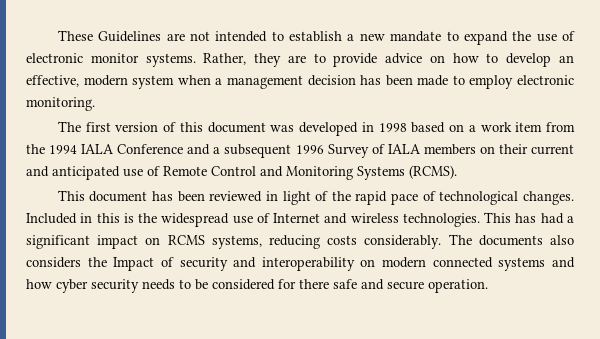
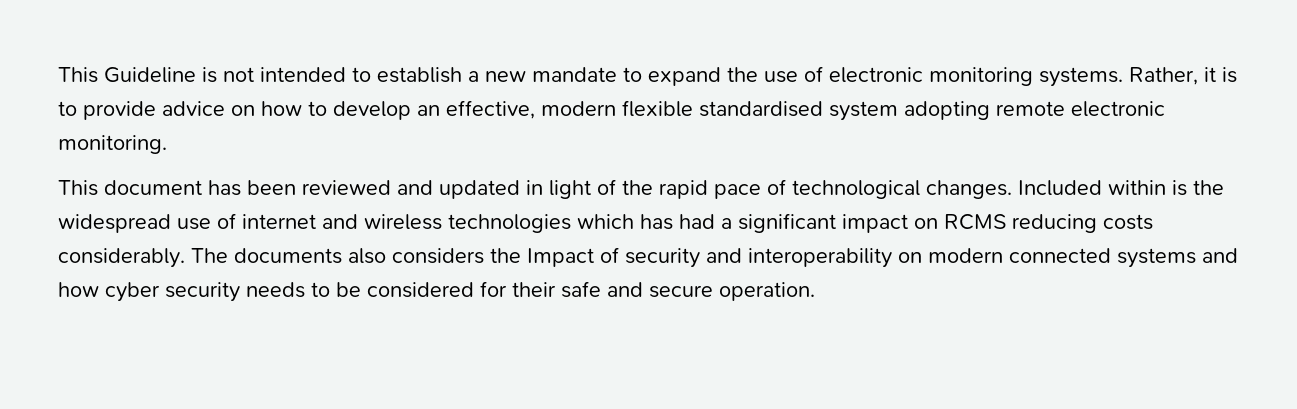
[57,30,185,42] These Guidelines are -> [58,67,217,83] This Guideline is
[90,53,139,63] monitor -> [929,67,1033,86] monitoring
[254,53,306,67] they are -> [1204,67,1237,83] it is
[132,75,574,89] [26,97,95,111] [57,121,575,136] [26,144,574,158] [26,165,457,180] system when a management decision has been made to employ electronic monitoring. // The first version of this document was developed in 1998 based on a work item from the 1994 IALA Conference and a subsequent 1996 Survey of IALA members on their current and anticipated use of Remote Control and Monitoring Systems (RCMS). -> [622,100,1165,121] [58,135,167,154] flexible standardised system adopting remote electronic monitoring.
(263, 196) none -> [397,180,520,199] and updated
[80,213,120,223] in this -> [1108,180,1166,195] within
[273,213,321,223] Internet -> [242,214,316,229] internet
[402,212,512,227] technologies. This -> [448,214,634,233] technologies which
[211,235,262,249] systems, -> (1006, 222) none
[299,279,329,289] there -> [512,282,556,297] their

